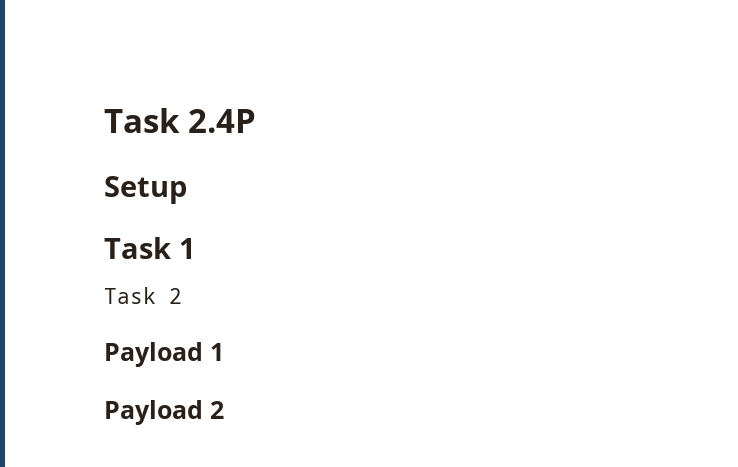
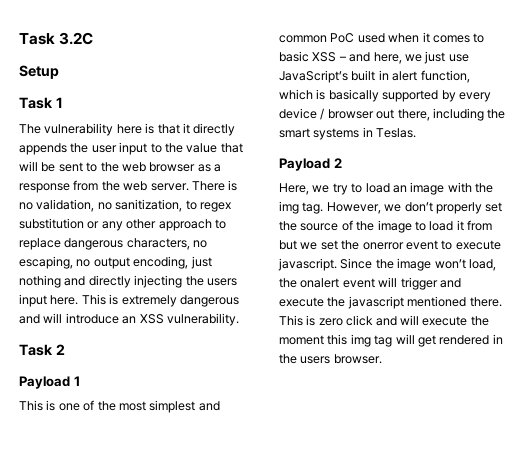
[104,108,256,133] Task 2.4P -> [19,32,94,45] Task 3.2C
[104,287,182,304] [104,342,224,367] [104,400,224,425] Task 2 // Payload 1 // Payload 2 -> [19,123,236,136] [19,142,243,155] [19,161,221,172] [19,180,238,193] [19,199,231,212] [19,218,226,231] [19,238,208,250] [19,256,212,269] [19,275,237,288] [19,294,239,307] [19,313,239,326] [19,344,65,356] [19,376,80,389] [19,400,220,413] [279,32,485,43] [279,51,469,64] [279,70,470,83] [279,89,491,102] [279,108,506,121] [279,127,417,140] [279,158,342,171] [279,182,493,195] [279,201,503,214] [279,220,492,233] [279,240,501,250] [278,258,496,271] [279,277,461,290] [279,296,502,309] [279,315,489,326] [279,334,503,347] [279,354,382,364] The vulnerability here is that it directly appends the user input to the value that will be sent to the web browser as a response from the web server. There is no validation, no sanitization, to regex substitution or any other approach to replace dangerous characters, no escaping, no output encoding, just nothing and directly injecting the users input here. This is extremely dangerous and will introduce an XSS vulnerability. // Task 2 // Payload 1 // This is one of the most simplest and common PoC used when it comes to basic XSS – and here, we just use JavaScript’s built in alert function, which is basically supported by every device / browser out there, including the smart systems in Teslas. // Payload 2 // Here, we try to load an image with the img tag. However, we don’t properly set the source of the image to load it from but we set the onerror event to execute javascript. Since the image won’t load, the onalert event will trigger and execute the javascript mentioned there. This is zero click and will execute the moment this img tag will get rendered in the users browser.

